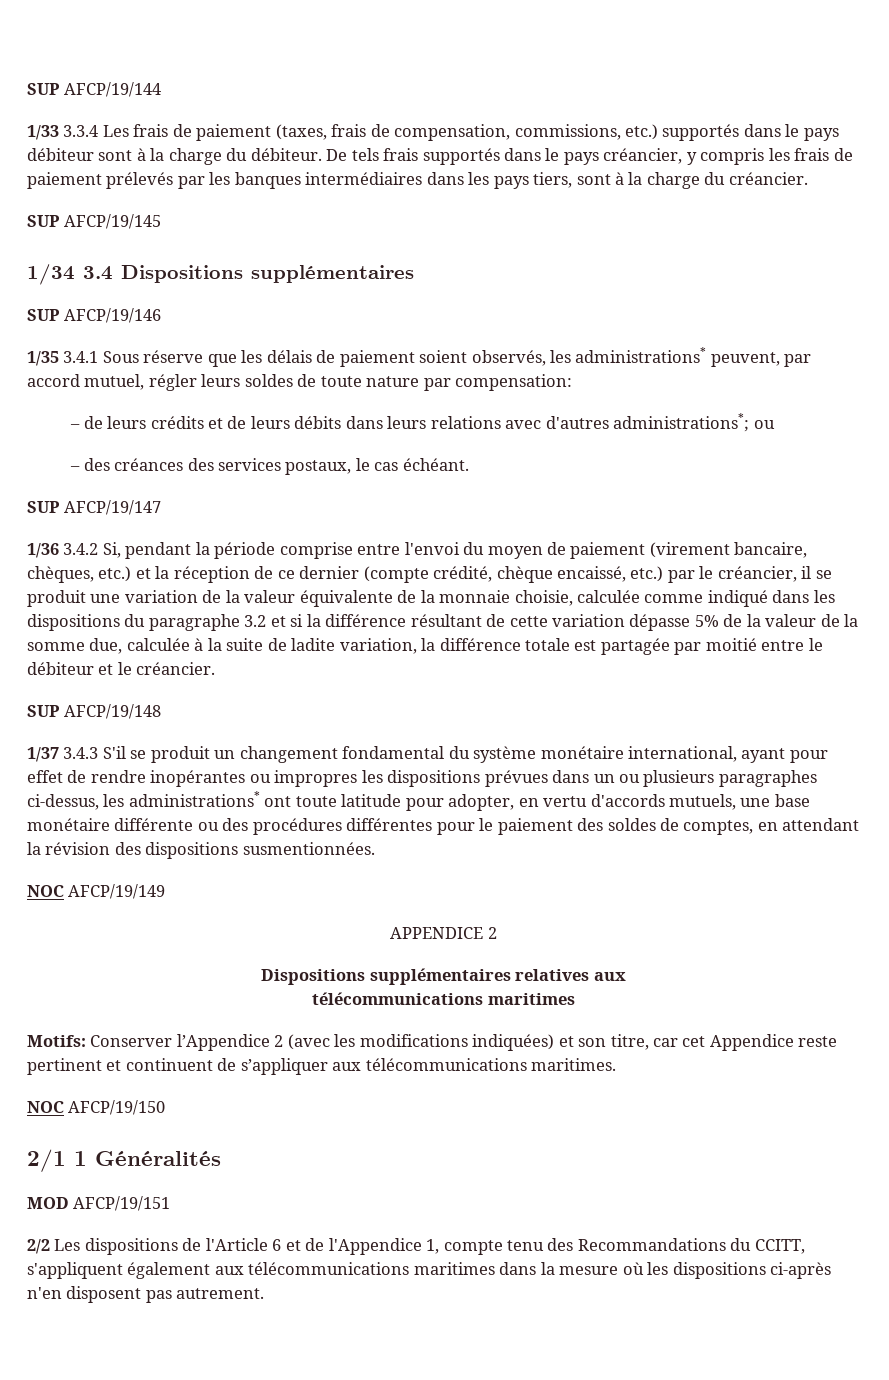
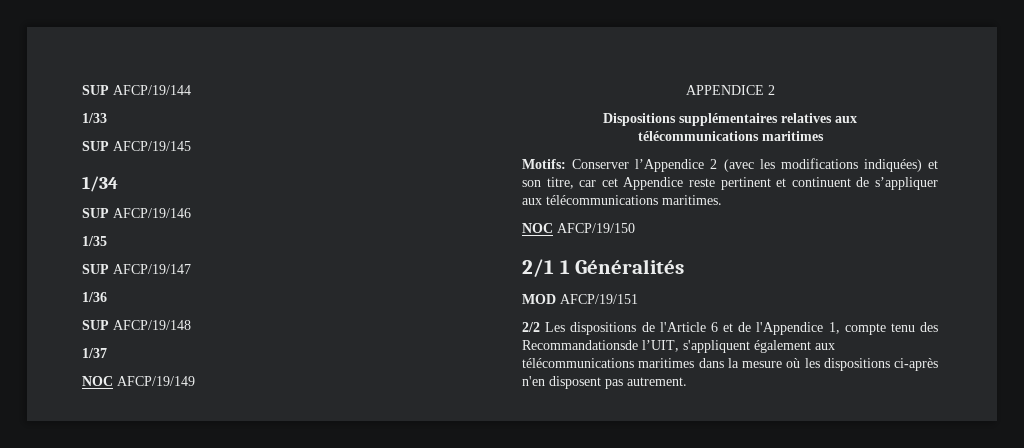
[63,124,839,141] [27,148,853,165] [27,172,808,189] 3.3.4 Les frais de paiement (taxes, frais de compensation, commissions, etc.) supportés dans le pays débiteur sont à la charge du débiteur. De tels frais supportés dans le pays créancier, y compris les frais de paiement prélevés par les banques intermédiaires dans les pays tiers, sont à la charge du créancier. -> (107, 118) none
[83,265,414,283] 3.4 Dispositions supplémentaires -> (118, 184) none
[63,347,812,367] [27,374,573,391] [70,413,775,432] [70,458,469,475] [27,500,162,515] [27,542,808,559] [27,566,832,583] [27,590,835,607] [27,614,859,631] [27,638,823,655] [27,662,216,675] [27,704,162,719] [27,746,828,763] [27,770,817,787] [27,791,810,811] [27,818,860,835] [27,842,375,859] 3.4.1 Sous réserve que les délais de paiement soient observés, les administrations* peuvent, par accord mutuel, régler leurs soldes de toute nature par compensation: // – de leurs crédits et de leurs débits dans leurs relations avec d'autres administrations*; ou // – des créances des services postaux, le cas échéant. // SUP AFCP/19/147 // 1/36 3.4.2 Si, pendant la période comprise entre l'envoi du moyen de paiement (virement bancaire, chèques, etc.) et la réception de ce dernier (compte crédité, chèque encaissé, etc.) par le créancier, il se produit une variation de la valeur équivalente de la monnaie choisie, calculée comme indiqué dans les dispositions du paragraphe 3.2 et si la différence résultant de cette variation dépasse 5% de la valeur de la somme due, calculée à la suite de ladite variation, la différence totale est partagée par moitié entre le débiteur et le créancier. // SUP AFCP/19/148 // 1/37 3.4.3 S'il se produit un changement fondamental du système monétaire international, ayant pour effet de rendre inopérantes ou impropres les dispositions prévues dans un ou plusieurs paragraphes ci-dessus, les administrations* ont toute latitude pour adopter, en vertu d'accords mutuels, une base monétaire différente ou des procédures différentes pour le paiement des soldes de comptes, en attendant la révision des dispositions susmentionnées. -> [82,264,191,274] [82,292,107,302] [82,320,191,330] [82,348,107,358] // SUP AFCP/19/147 // 1/36 // SUP AFCP/19/148 // 1/37
[577,1238,805,1254] Recommandations du CCITT, -> [522,340,679,352] Recommandationsde l’UIT,

